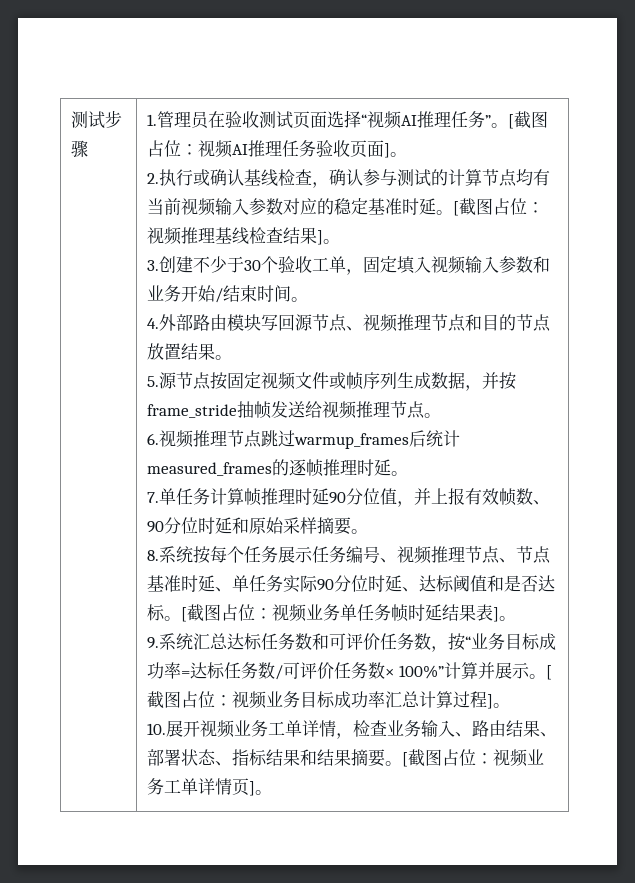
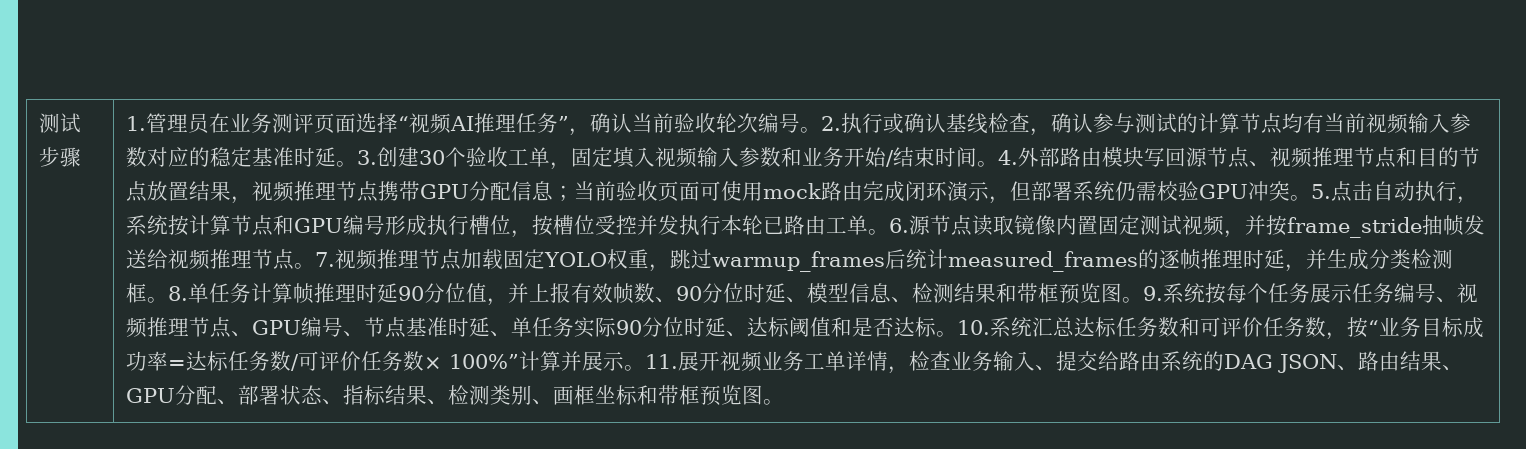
[225,111,294,129] 验收测试 -> [230,113,315,133] 业务测评
[491,111,549,129] [147,140,408,158] 。[截图占位：视频AI推理任务验收页面]。 // -> [569,113,822,136] ，确认当前验收轮次编号。
[453,198,545,216] [147,227,341,245] [截图占位：视频推理基线检查结果]。 // -> (358, 164) none
[193,256,245,273] 不少于 -> (420, 157) none
(309, 299) // -> (999, 164) none
[215,355,233,360] [147,372,466,390] 。 // 5.源节点按固定视频文件或帧序列生成数据 -> [231,181,1479,204] [126,215,1225,238] ，视频推理节点携带GPU分配信息；当前验收页面可使用mock路由完成闭环演示，但部署系统仍需校验GPU冲突。5.点击自动执行，系统按计算节点和GPU编号形成执行槽位，按槽位受控并发执行本轮已路由工单。6.源节点读取镜像内置固定测试视频
[147,430,263,448] // 6.视频推理节点 -> [315,249,671,272] 7.视频推理节点加载固定YOLO权重，
[391,471,409,476] [147,492,160,503] 。 // 7. -> [1285,249,1454,272] [126,283,189,303] ，并生成分类检测框。8.
[232,517,369,535] [147,550,160,561] 和原始采样摘要。 // 8. -> [786,283,1164,304] 、模型信息、检测结果和带框预览图。9.
(517, 560) none -> [252,317,365,337] GPU编号、
[181,604,517,622] [147,637,160,649] [截图占位：视频业务单任务帧时延结果表]。 // 9. -> [957,320,991,335] 10.
[545,665,552,680] [147,691,511,709] [147,723,167,735] [截图占位：视频业务目标成功率汇总计算过程]。 // 10. -> [645,354,679,369] 11.
[472,720,541,737] 路由结果 -> [1056,351,1464,373] [126,385,218,405] 提交给路由系统的DAG JSON、路由结果、GPU分配
[300,749,545,767] [147,778,256,796] 和结果摘要。[截图占位：视频业务工单详情页] -> [427,385,764,406] 、检测类别、画框坐标和带框预览图

